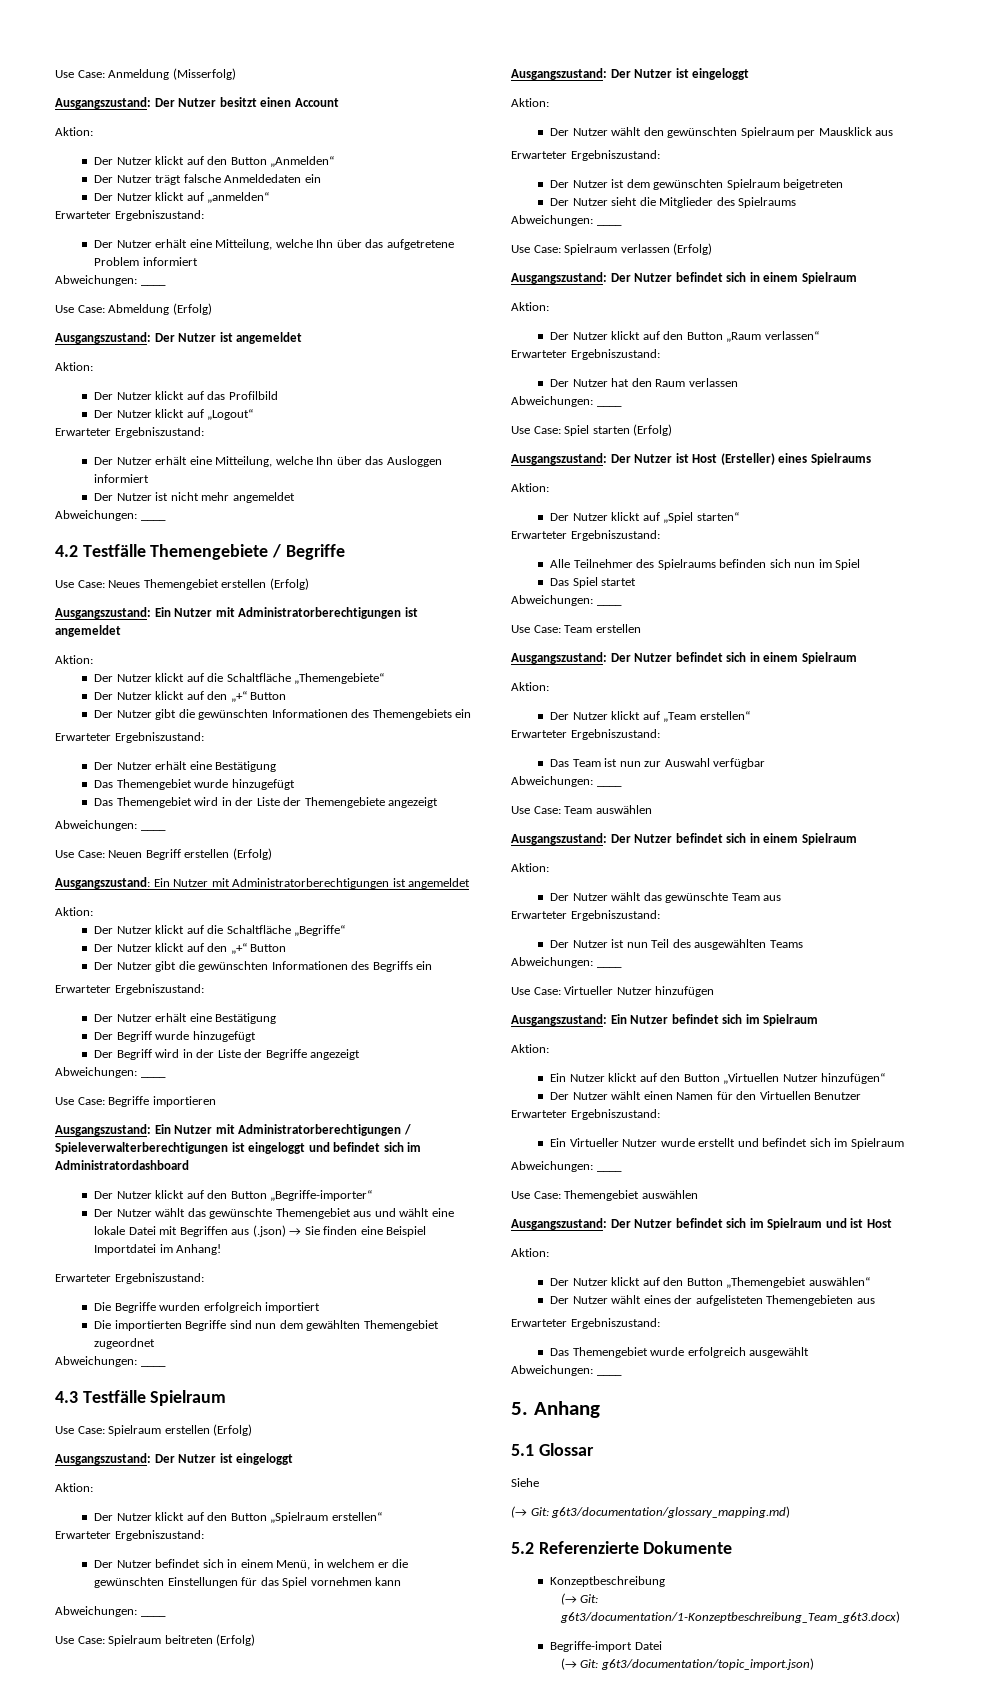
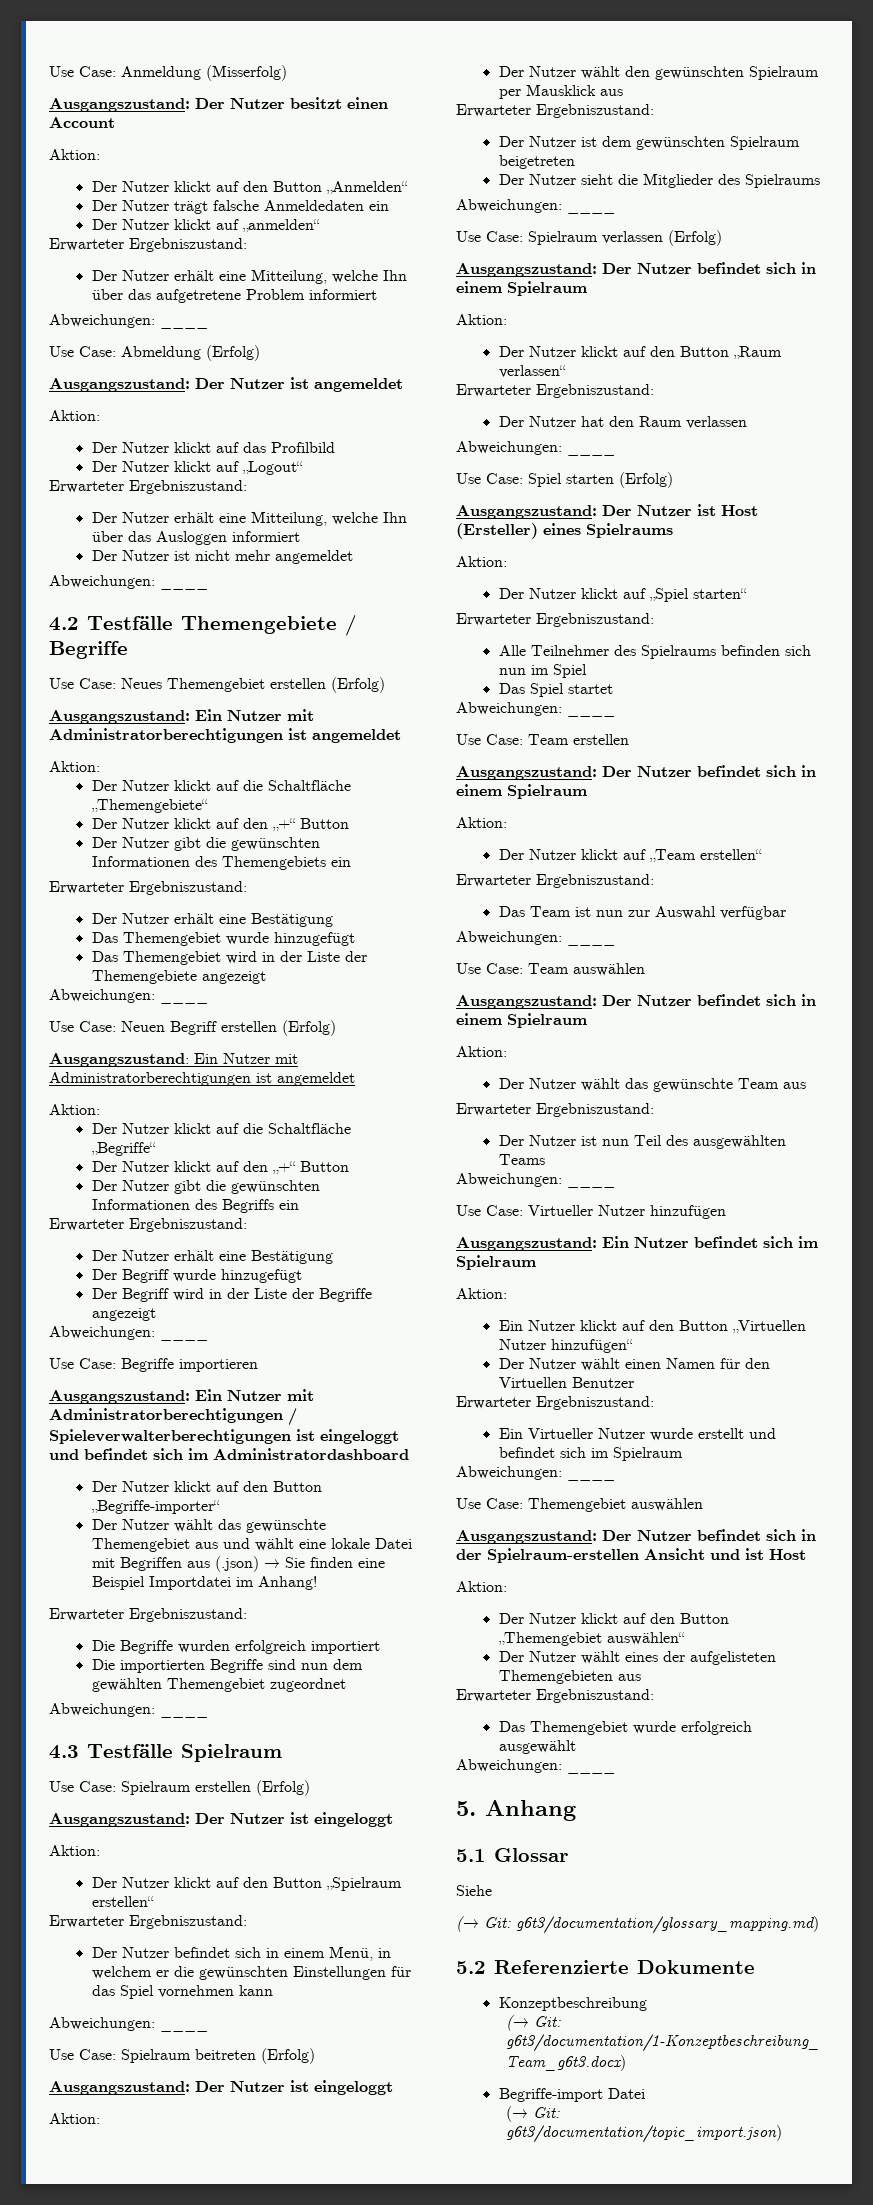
[749,1218,823,1230] im Spielraum -> [801,1529,816,1541] [456,1548,705,1563] in der Spielraum-erstellen Ansicht

